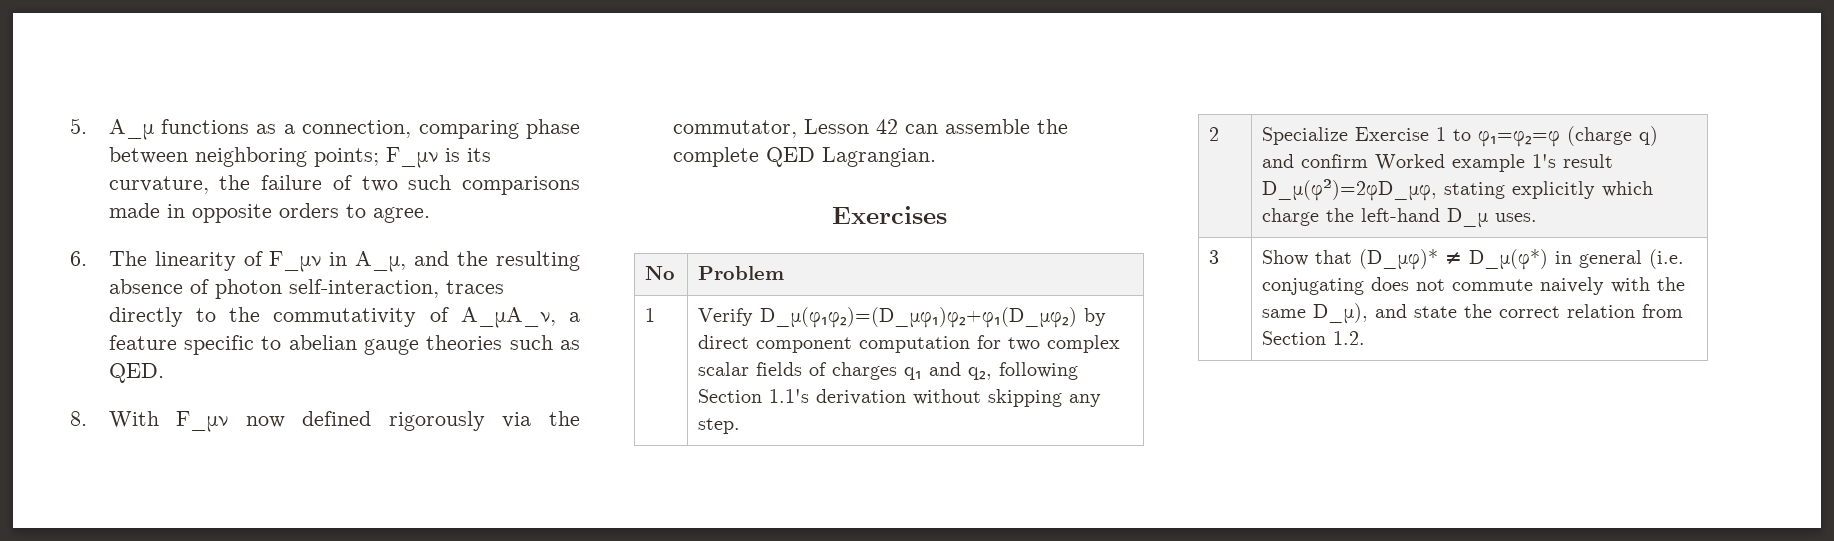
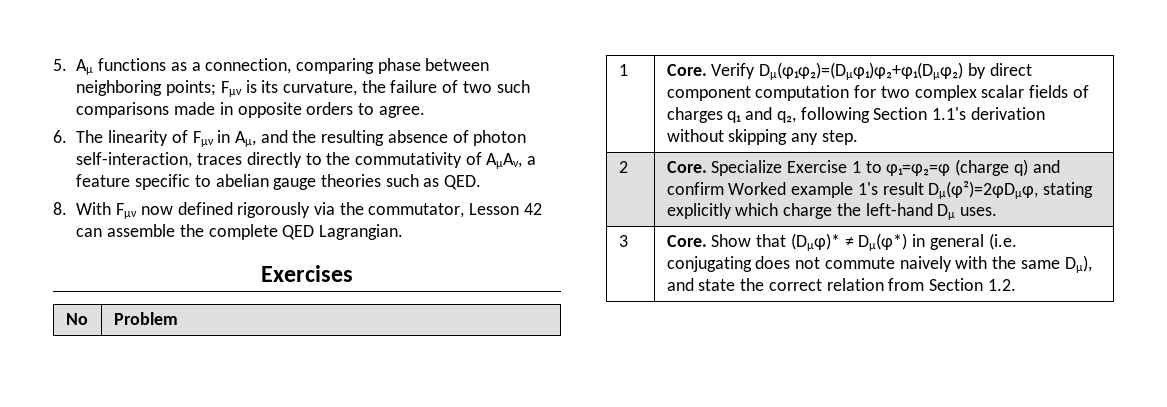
[108,119,154,140] A_μ -> [76,59,94,75] Aμ
[385,147,438,168] F_μν -> [220,81,242,97] Fμν
[269,251,407,272] F_μν in A_μ, -> [192,130,257,147] Fμν in Aμ,
[460,307,556,328] A_μA_ν, -> [486,153,523,169] AμAν,
[176,411,229,432] F_μν -> [116,203,138,219] Fμν
[698,307,1078,328] Verify D_μ(φ₁φ₂)=(D_μφ₁)φ₂+φ₁(D_μφ₂) -> [666,62,964,80] Core. Verify Dμ(φ₁φ₂)=(Dμφ₁)φ₂+φ₁(Dμφ₂)
(1220, 134) none -> [666,161,707,173] Core.
[1262,179,1438,201] D_μ(φ²)=2φD_μφ, -> [928,180,1039,199] Dμ(φ²)=2φDμφ,
[1447,208,1489,228] D_μ -> [937,204,956,220] Dμ
(1220, 257) none -> [666,235,707,247] Core.
[1359,249,1549,270] (D_μφ)* ≠ D_μ(φ*) -> [790,233,908,251] (Dμφ)* ≠ Dμ(φ*)
[1313,303,1369,324] D_μ), -> [1064,255,1092,273] Dμ),

